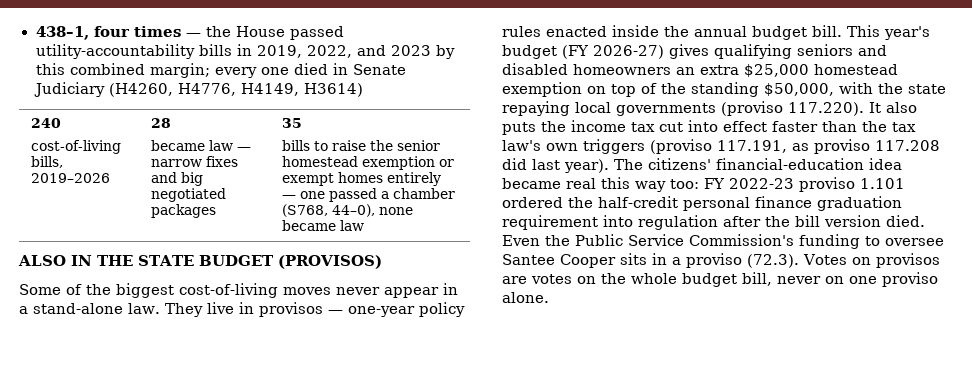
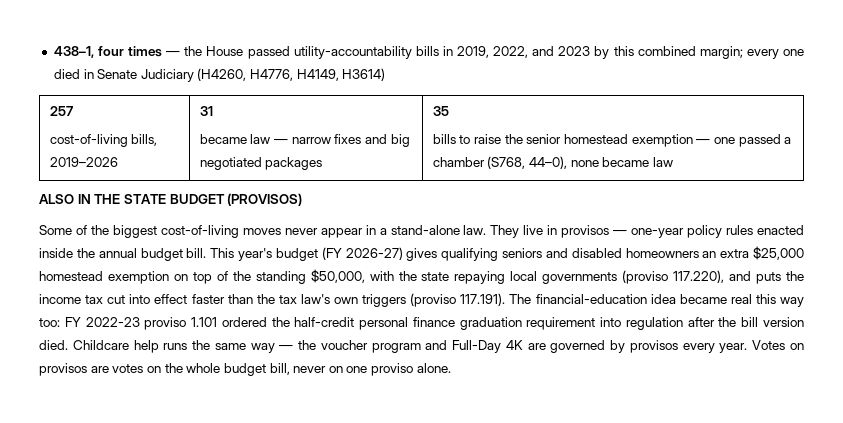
[30,118,61,128] 240 -> [49,106,73,116] 257
[150,118,171,128] 28 -> [199,106,213,116] 31
[438,159,454,167] [281,172,441,186] or exempt homes entirely -> (693, 140) none
[788,102,917,116] 117.220). It also -> [673,270,752,283] 117.220), and
[717,139,940,154] [502,158,711,173] 117.191, as proviso 117.208 did last year). The citizens' -> [460,293,532,306] 117.191). The
[502,234,944,249] [502,253,799,268] Even the Public Service Commission's funding to oversee Santee Cooper sits in a proviso (72.3). -> [72,340,748,353] Childcare help runs the same way — the voucher program and Full-Day 4K are governed by provisos every year.

